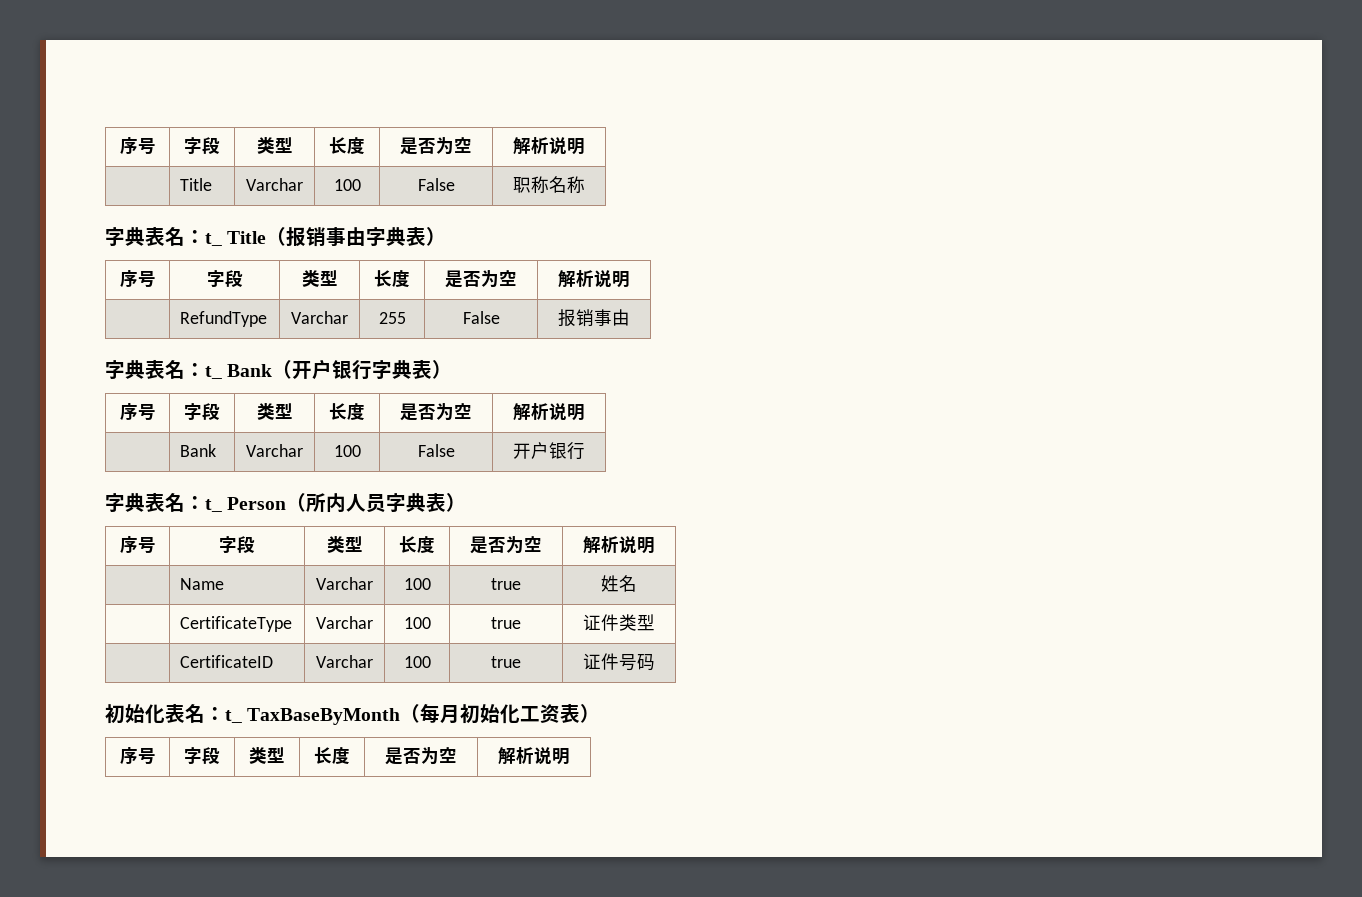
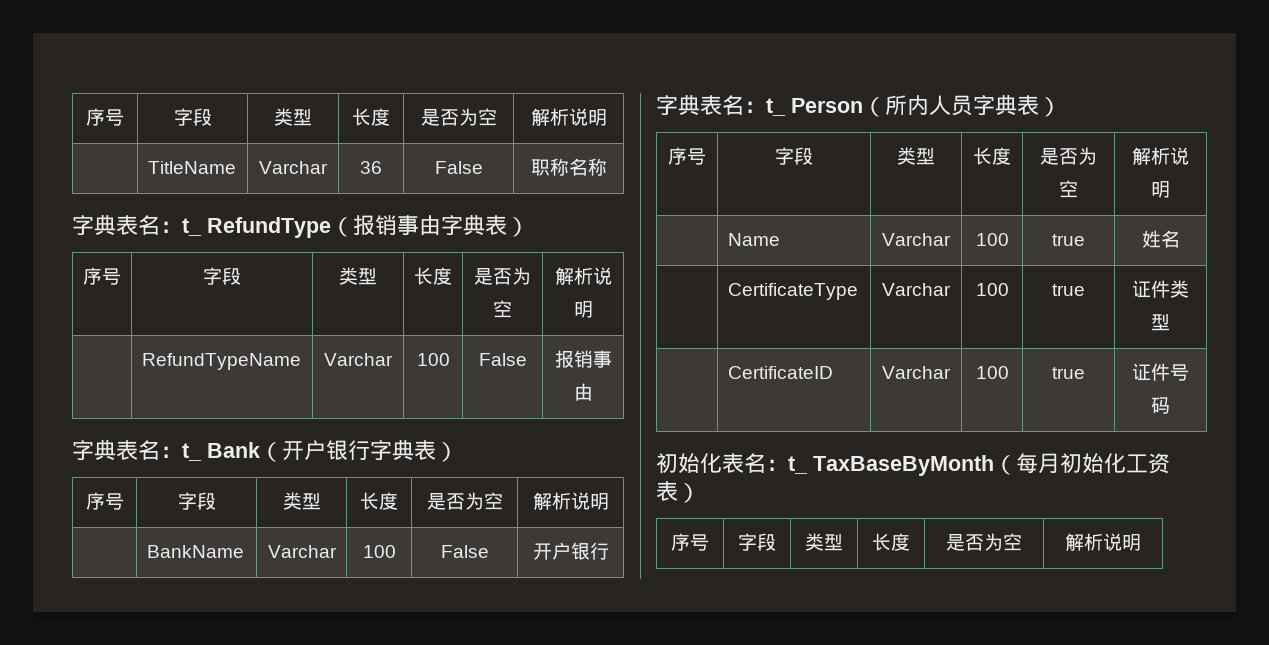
[119,137,156,154] [184,137,220,154] [256,137,293,154] [329,137,365,155] [400,137,472,155] [513,136,585,155] [179,178,212,191] [246,178,303,191] [333,179,361,191] 序号 | 字段 | 类型 | 长度 | 是否为空 | 解析说明 // | Title | Varchar | 100 -> [86,108,124,126] [173,108,212,126] [274,108,312,126] [352,108,390,126] [420,108,497,126] [530,108,607,126] [147,161,236,174] [259,161,328,174] [360,161,382,174] 序号 | 字段 | 类型 | 长度 | 是否为空 | 解析说明 // | TitleName | Varchar | 36
[227,231,267,244] Title -> [207,217,331,238] RefundType
[179,311,267,327] [291,311,348,324] [378,312,406,324] RefundType | Varchar | 255 -> [141,353,301,370] [324,353,393,366] [416,353,450,366] RefundTypeName | Varchar | 100
[179,444,216,457] Bank -> [146,545,244,558] BankName

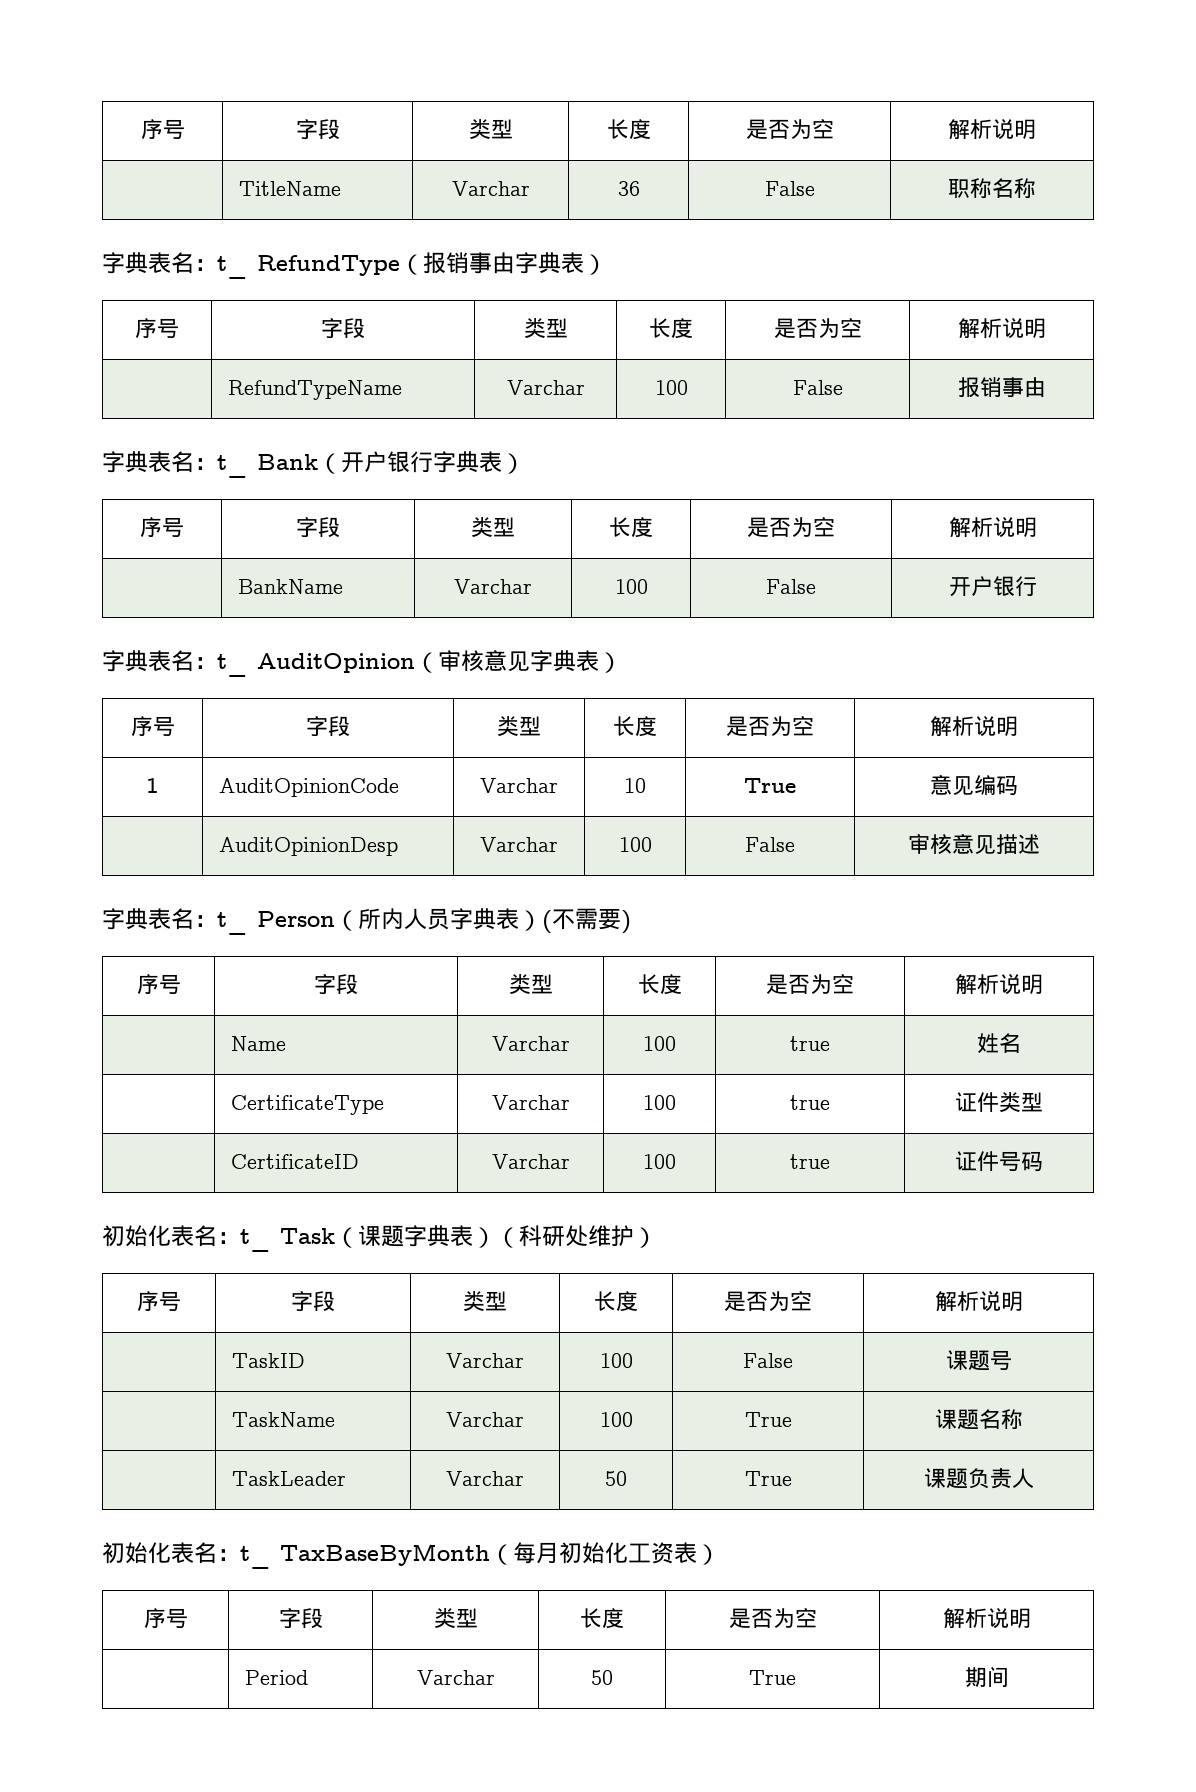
(609, 551) none -> [102,650,622,677] [130,716,175,736] [306,716,350,737] [497,716,541,736] [613,716,657,737] [726,716,814,736] [930,716,1018,737] [146,778,159,793] [218,778,399,797] [480,778,558,793] [624,778,646,793] [744,778,796,793] [930,774,1018,796] [218,837,398,856] [480,837,558,852] [618,837,652,852] [745,837,795,852] [908,833,1040,854] // 字典表名：t_ AuditOpinion（审核意见字典表） // 序号 | 字段 | 类型 | 长度 | 是否为空 | 解析说明 // 1 | AuditOpinionCode | Varchar | 10 | True | 意见编码 // | AuditOpinionDesp | Varchar | 100 | False | 审核意见描述
(1061, 107) none -> [542,908,631,934] (不需要)
(1170, 405) none -> [102,1225,657,1252] [137,1291,181,1311] [291,1291,335,1312] [463,1291,507,1311] [594,1291,638,1312] [724,1291,812,1311] [934,1291,1023,1312] [231,1353,305,1368] [446,1353,524,1368] [599,1353,633,1368] [743,1353,793,1368] [945,1350,1012,1371] [231,1412,335,1427] [446,1412,524,1427] [599,1412,633,1427] [744,1412,792,1427] [934,1409,1023,1430] [231,1471,346,1486] [446,1471,524,1486] [605,1471,627,1486] [744,1471,792,1486] [923,1468,1034,1489] // 初始化表名：t_ Task（课题字典表）（科研处维护） // 序号 | 字段 | 类型 | 长度 | 是否为空 | 解析说明 // | TaskID | Varchar | 100 | False | 课题号 // | TaskName | Varchar | 100 | True | 课题名称 // | TaskLeader | Varchar | 50 | True | 课题负责人
(1141, 542) none -> [244,1670,308,1685] [416,1670,495,1685] [591,1670,613,1685] [749,1670,796,1685] [964,1666,1009,1688] // | Period | Varchar | 50 | True | 期间

